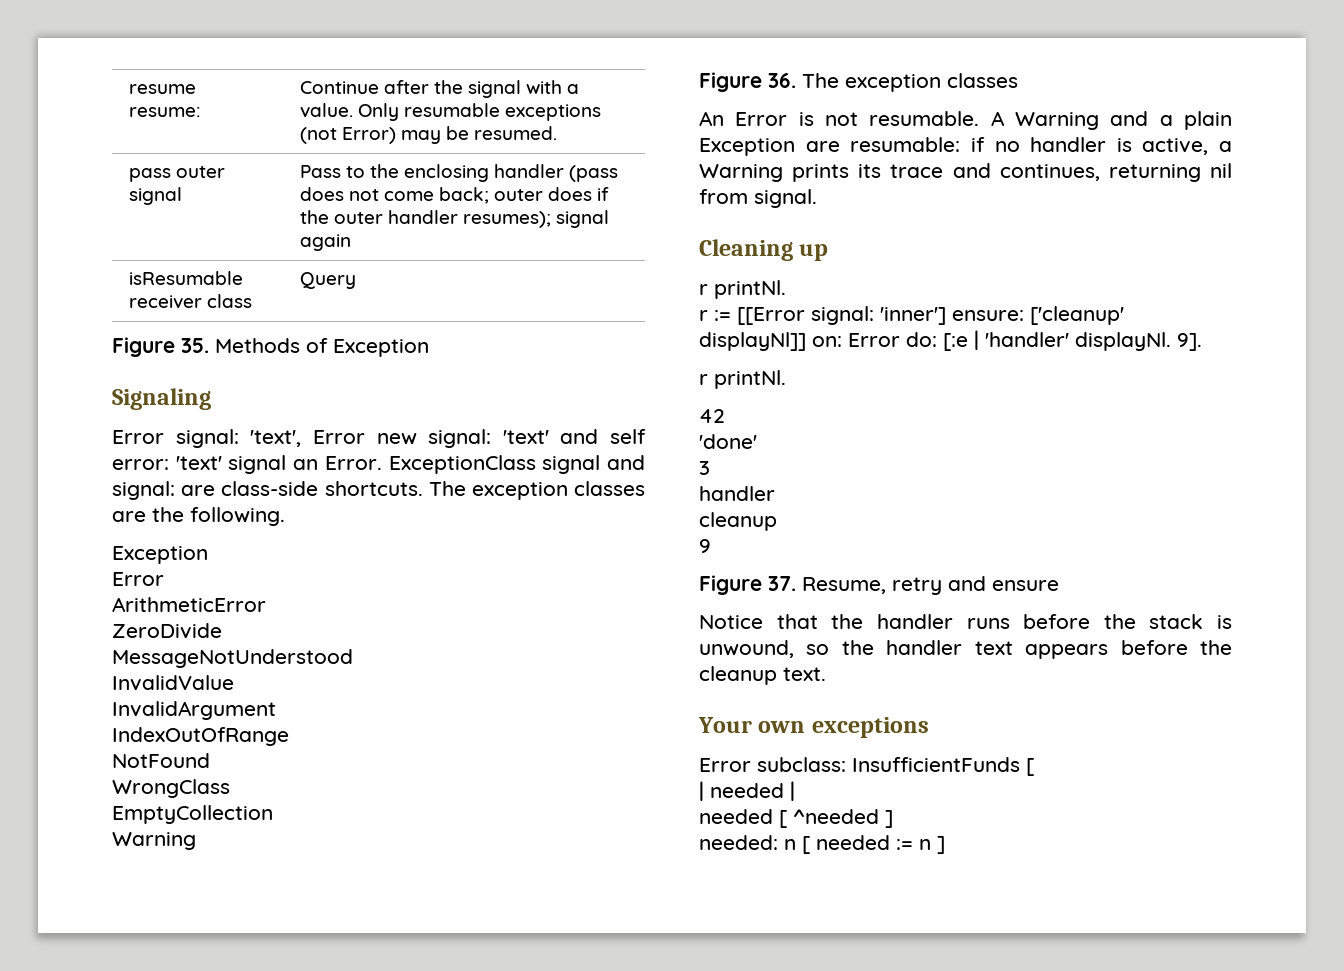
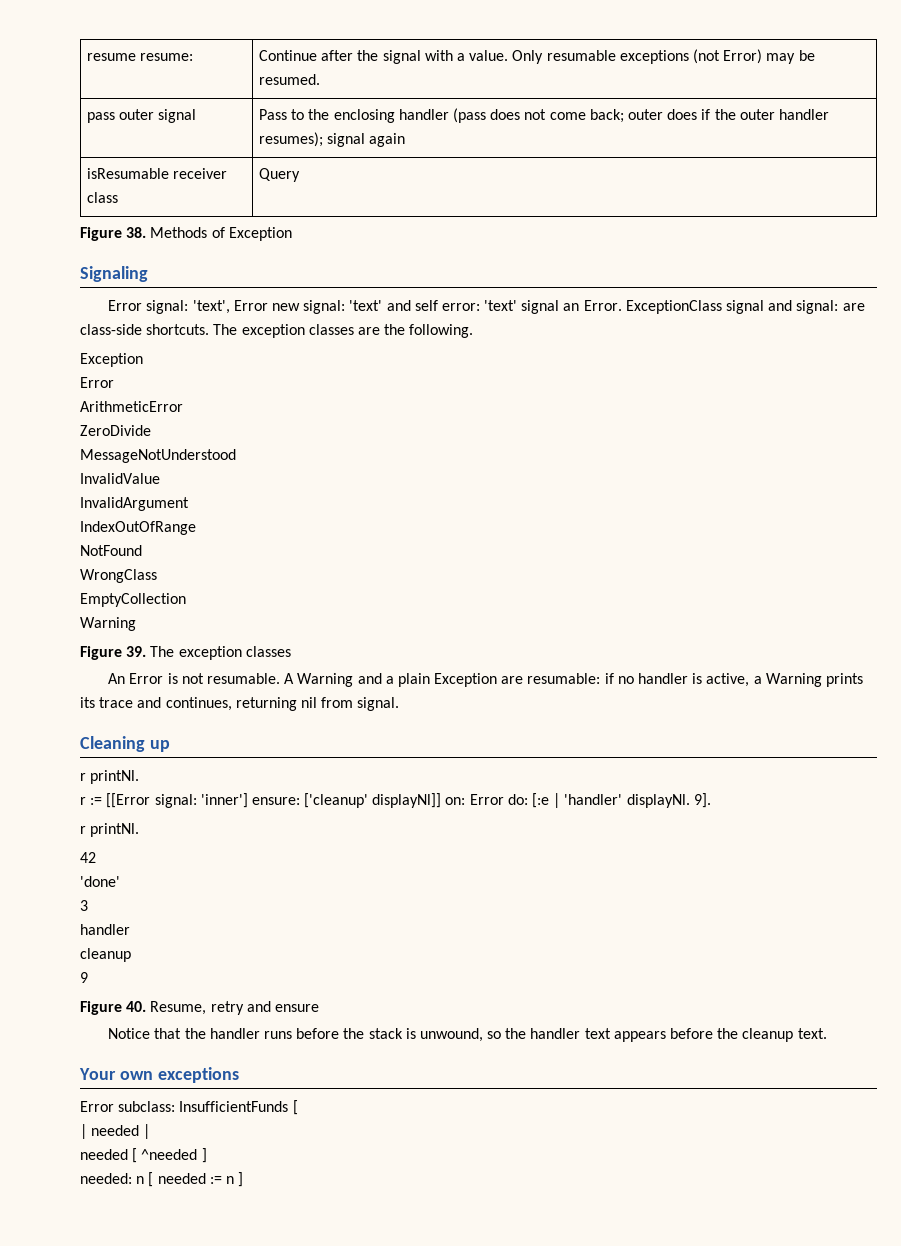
[181,338,209,353] 35. -> [126,227,147,238] 38.
[768,73,796,88] 36. -> [126,646,147,657] 39.
[768,576,796,591] 37. -> [126,1001,147,1012] 40.

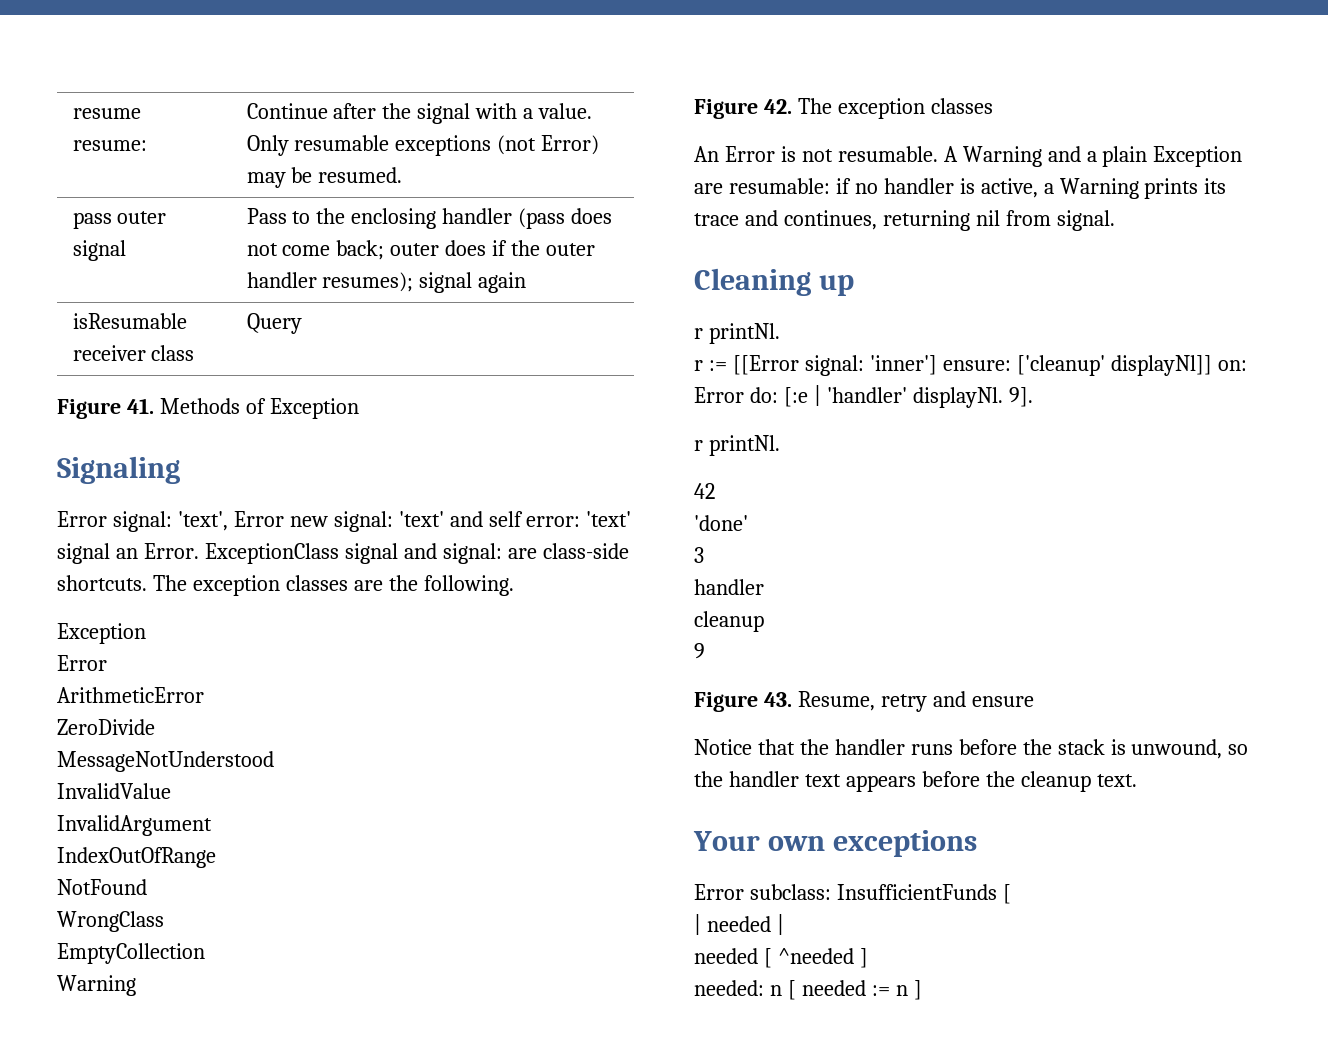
[126,227,147,238] 38. -> [126,398,154,414] 41.
[126,646,147,657] 39. -> [763,99,792,114] 42.
[126,1001,147,1012] 40. -> [763,692,792,707] 43.

